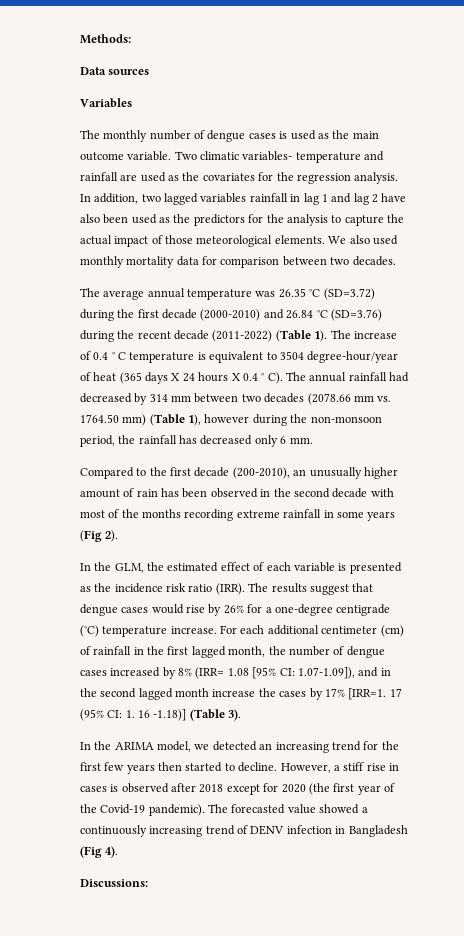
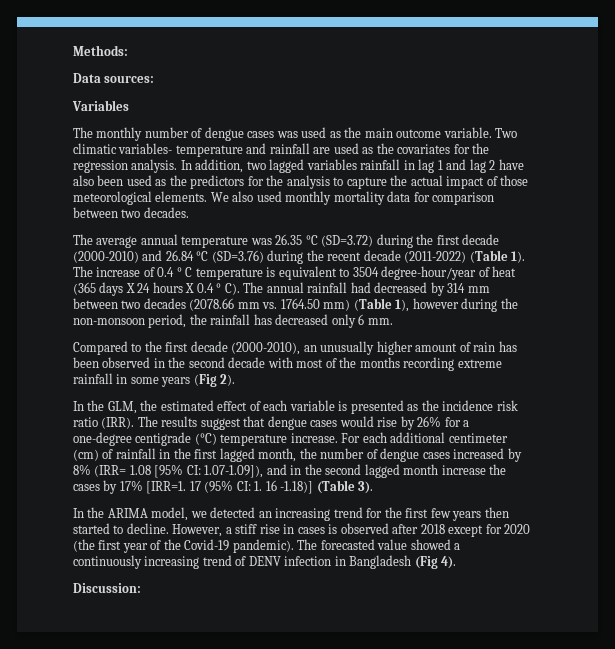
[108,69,150,75] sources -> [104,75,155,83] sources:
[279,131,288,139] is -> [276,131,298,138] was
[232,467,290,479] (200-2010), -> [231,342,301,355] (2000-2010),
[79,879,148,887] Discussions: -> [72,583,141,593] Discussion:

